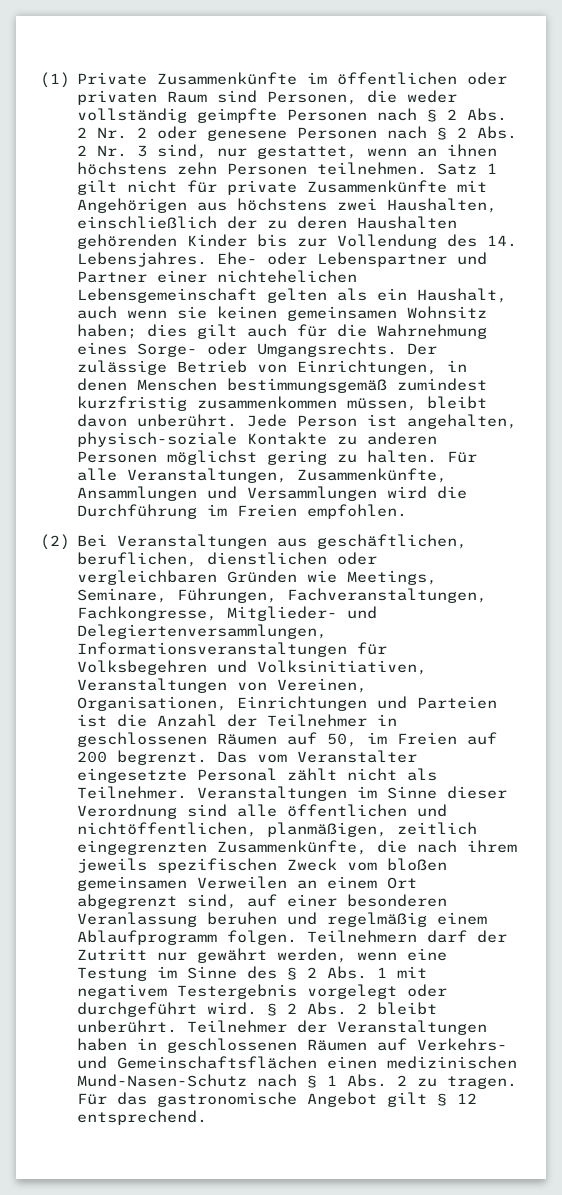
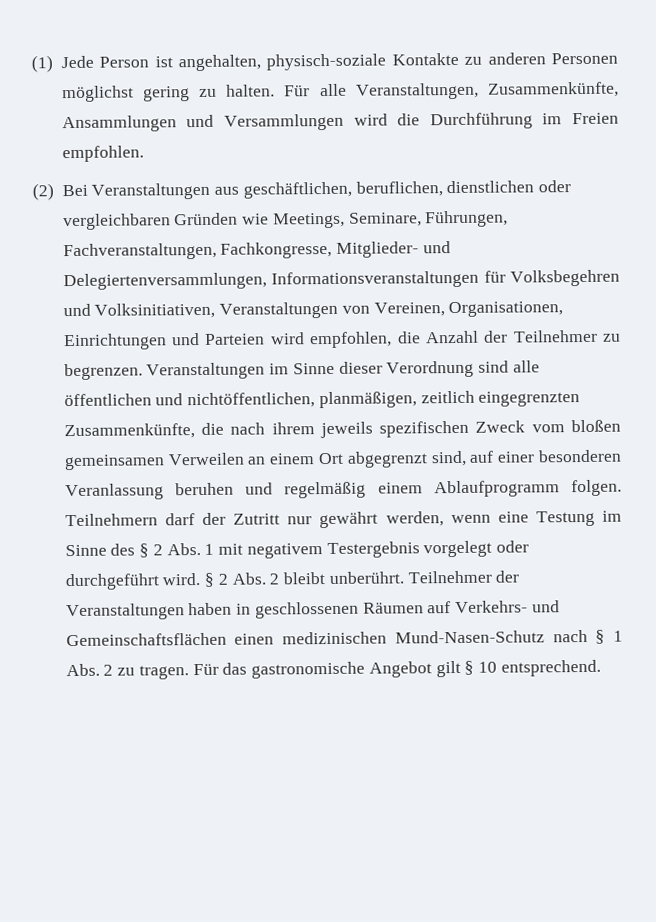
[77,72,508,85] [77,90,458,105] [77,108,508,123] [77,126,518,141] [77,144,498,159] [77,162,498,175] [77,180,488,195] [77,198,498,213] [77,216,458,229] [77,234,518,249] [77,252,488,267] [77,270,358,283] [77,288,508,303] [77,306,488,321] [77,324,488,339] [77,342,438,357] [77,360,468,375] [77,378,488,393] [77,396,488,411] [77,414,238,427] Private Zusammenkünfte im öffentlichen oder privaten Raum sind Personen, die weder vollständig geimpfte Personen nach § 2 Abs. 2 Nr. 2 oder genesene Personen nach § 2 Abs. 2 Nr. 3 sind, nur gestattet, wenn an ihnen höchstens zehn Personen teilnehmen. Satz 1 gilt nicht für private Zusammenkünfte mit Angehörigen aus höchstens zwei Haushalten, einschließlich der zu deren Haushalten gehörenden Kinder bis zur Vollendung des 14. Lebensjahres. Ehe- oder Lebenspartner und Partner einer nichtehelichen Lebensgemeinschaft gelten als ein Haushalt, auch wenn sie keinen gemeinsamen Wohnsitz haben; dies gilt auch für die Wahrnehmung eines Sorge- oder Umgangsrechts. Der zulässige Betrieb von Einrichtungen, in denen Menschen bestimmungsgemäß zumindest kurzfristig zusammenkommen müssen, bleibt davon unberührt. -> (53, 64) none
[77,714,108,727] ist -> [269,331,393,349] wird empfohlen,
[377,714,398,726] [77,732,498,747] [77,750,418,765] [77,768,438,783] [77,786,188,799] in geschlossenen Räumen auf 50, im Freien auf 200 begrenzt. Das vom Veranstalter eingesetzte Personal zählt nicht als Teilnehmer. -> [602,333,621,342] [63,363,143,381] zu begrenzen.
[457,1093,478,1104] 12 -> [478,661,498,673] 10

